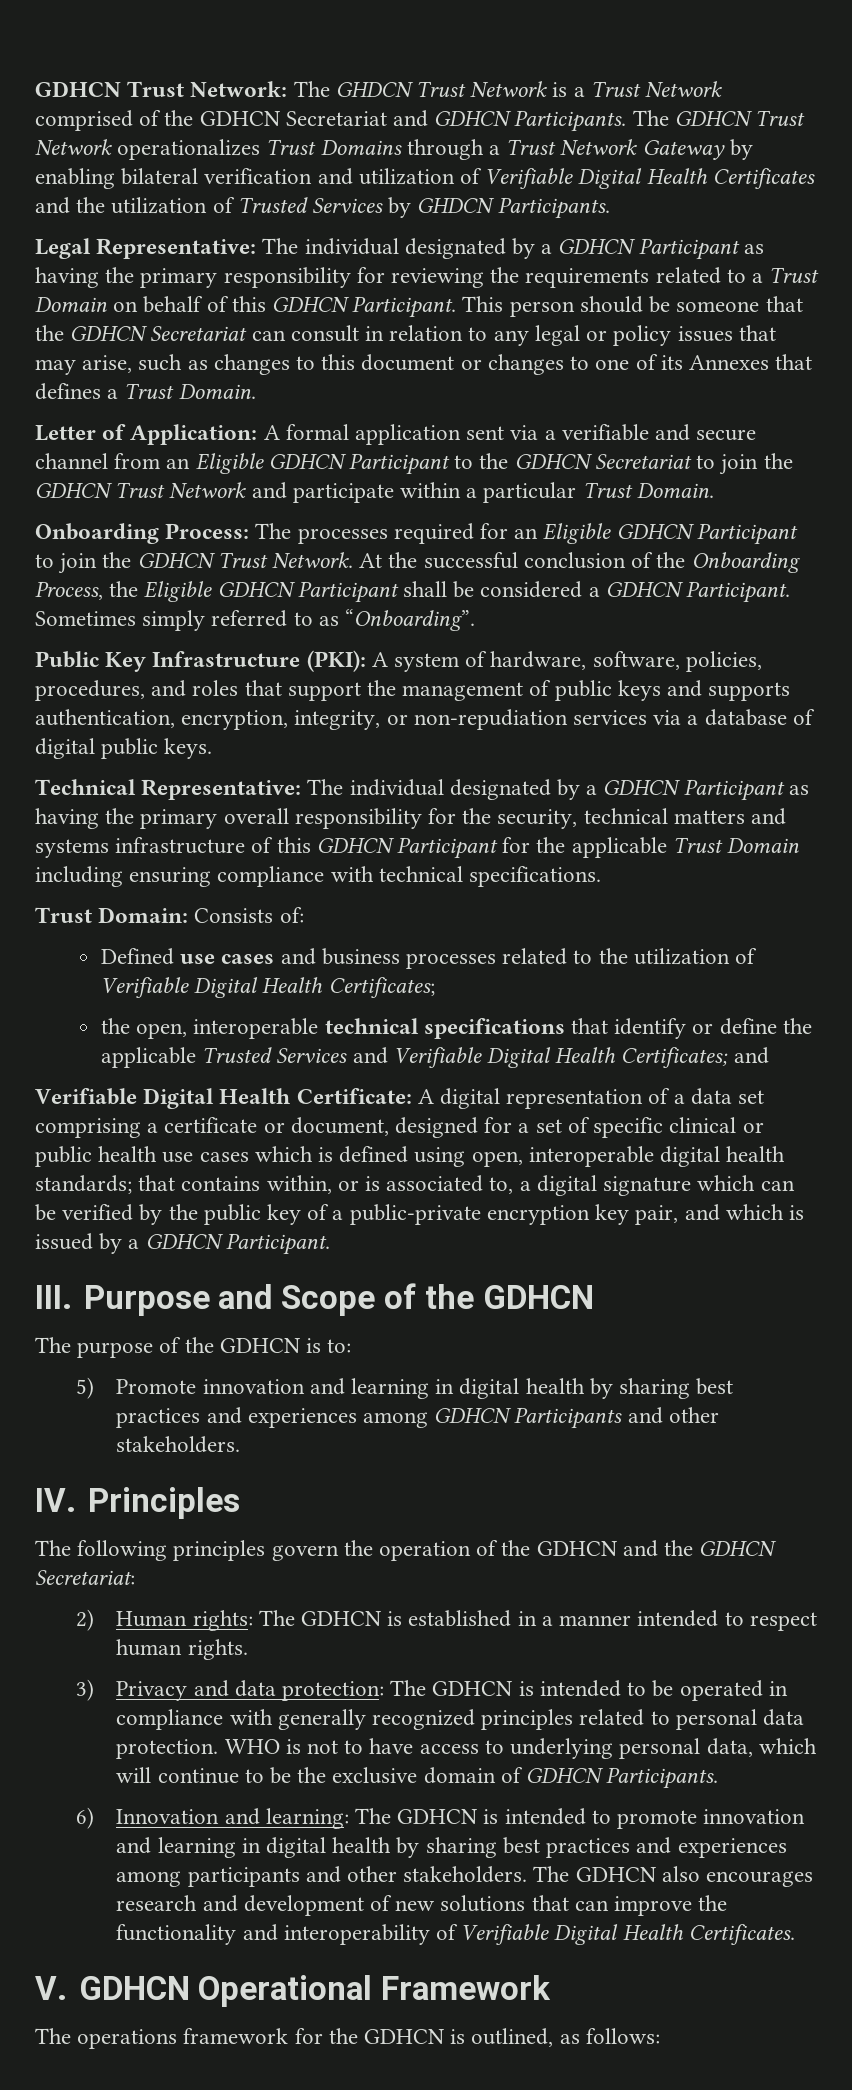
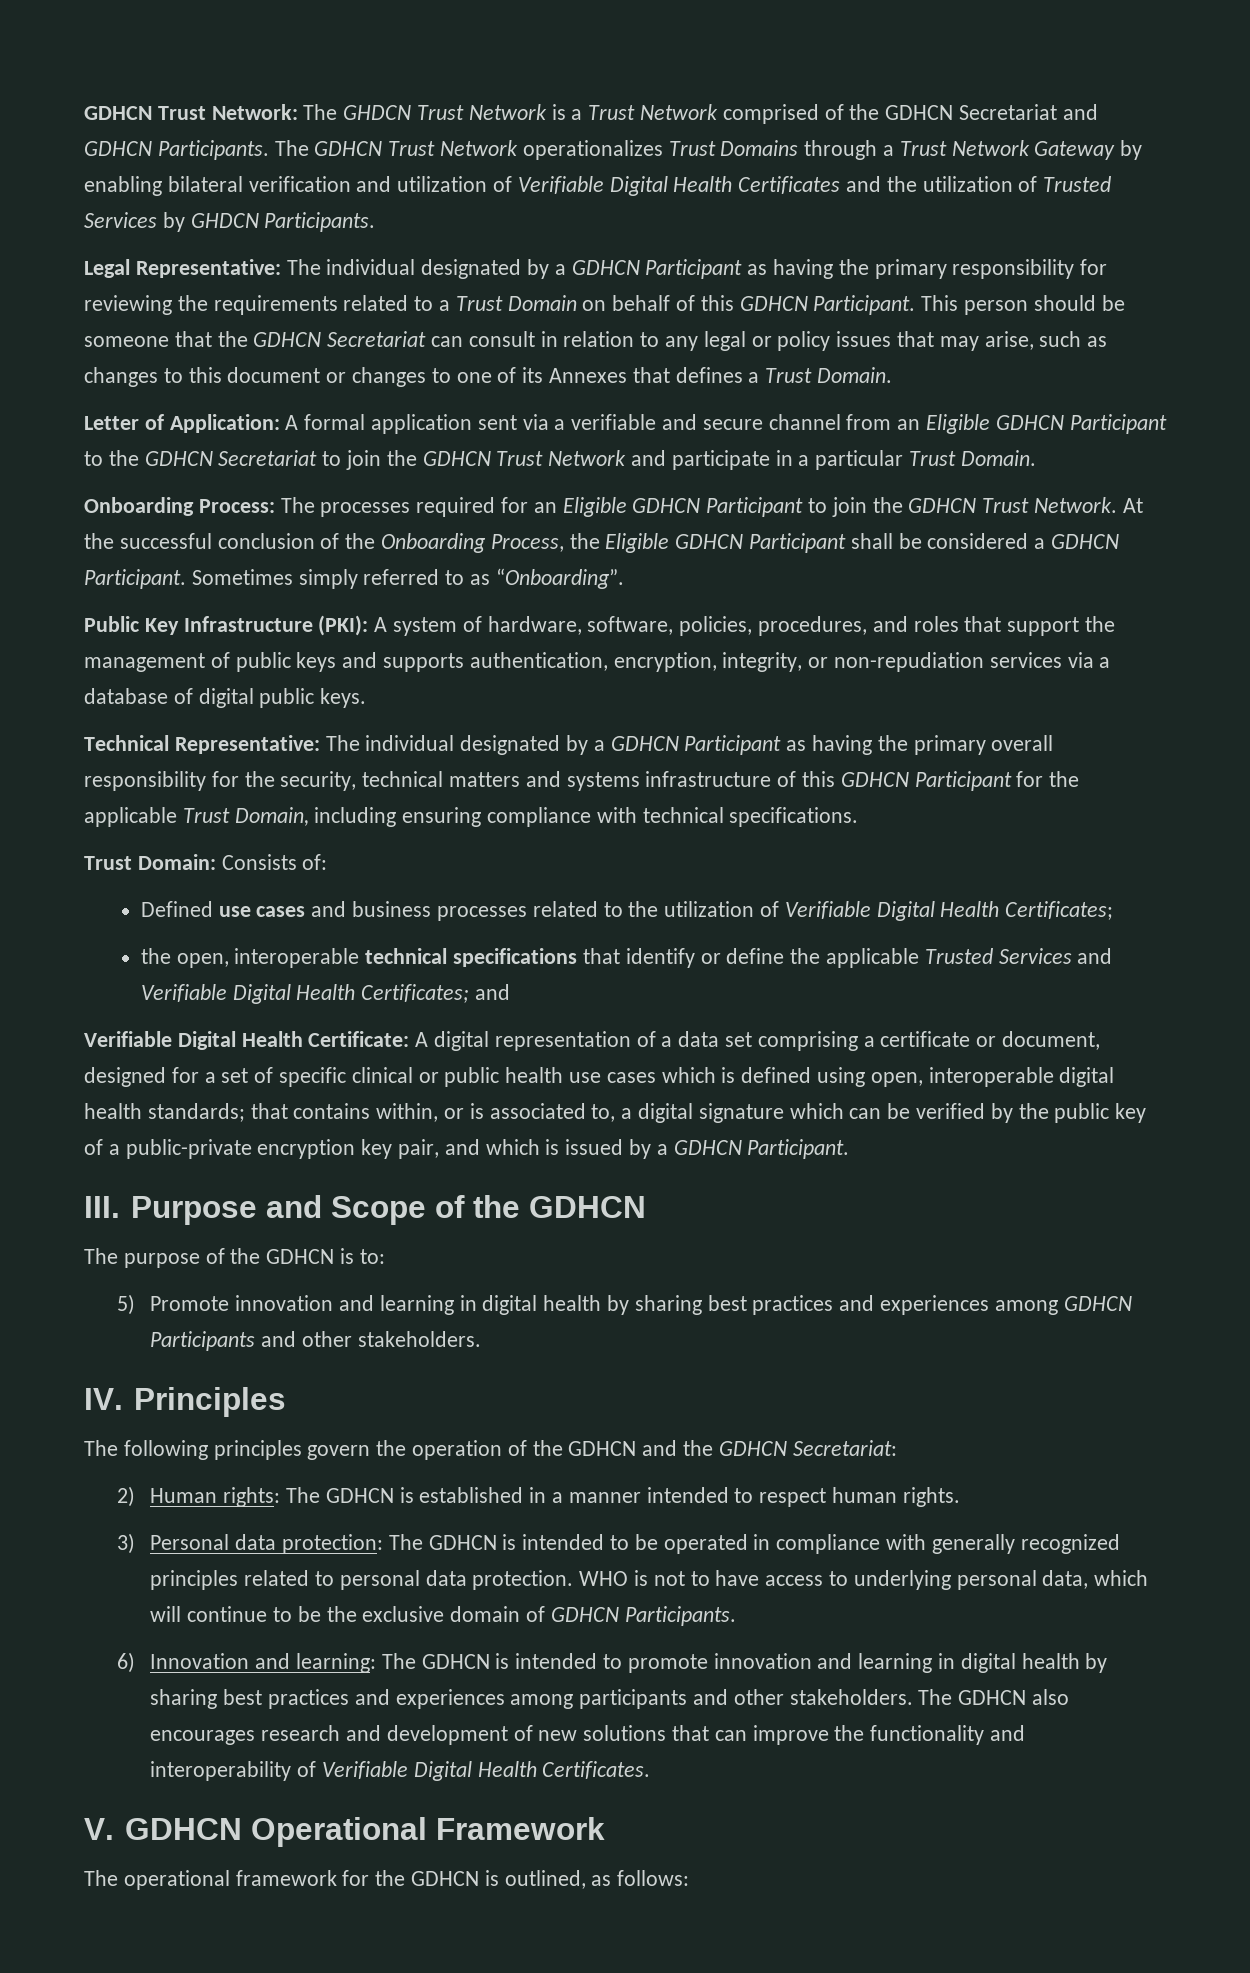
[400,482,462,498] within -> [775,450,793,466] in
[727,838,800,853] Domain -> [234,807,309,826] Domain,
[116,1680,229,1701] Privacy and -> [150,1534,230,1550] Personal
[77,2029,178,2049] operations -> [123,1870,230,1890] operational

